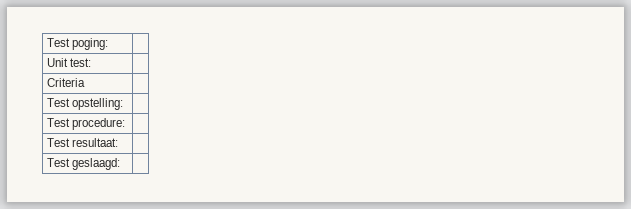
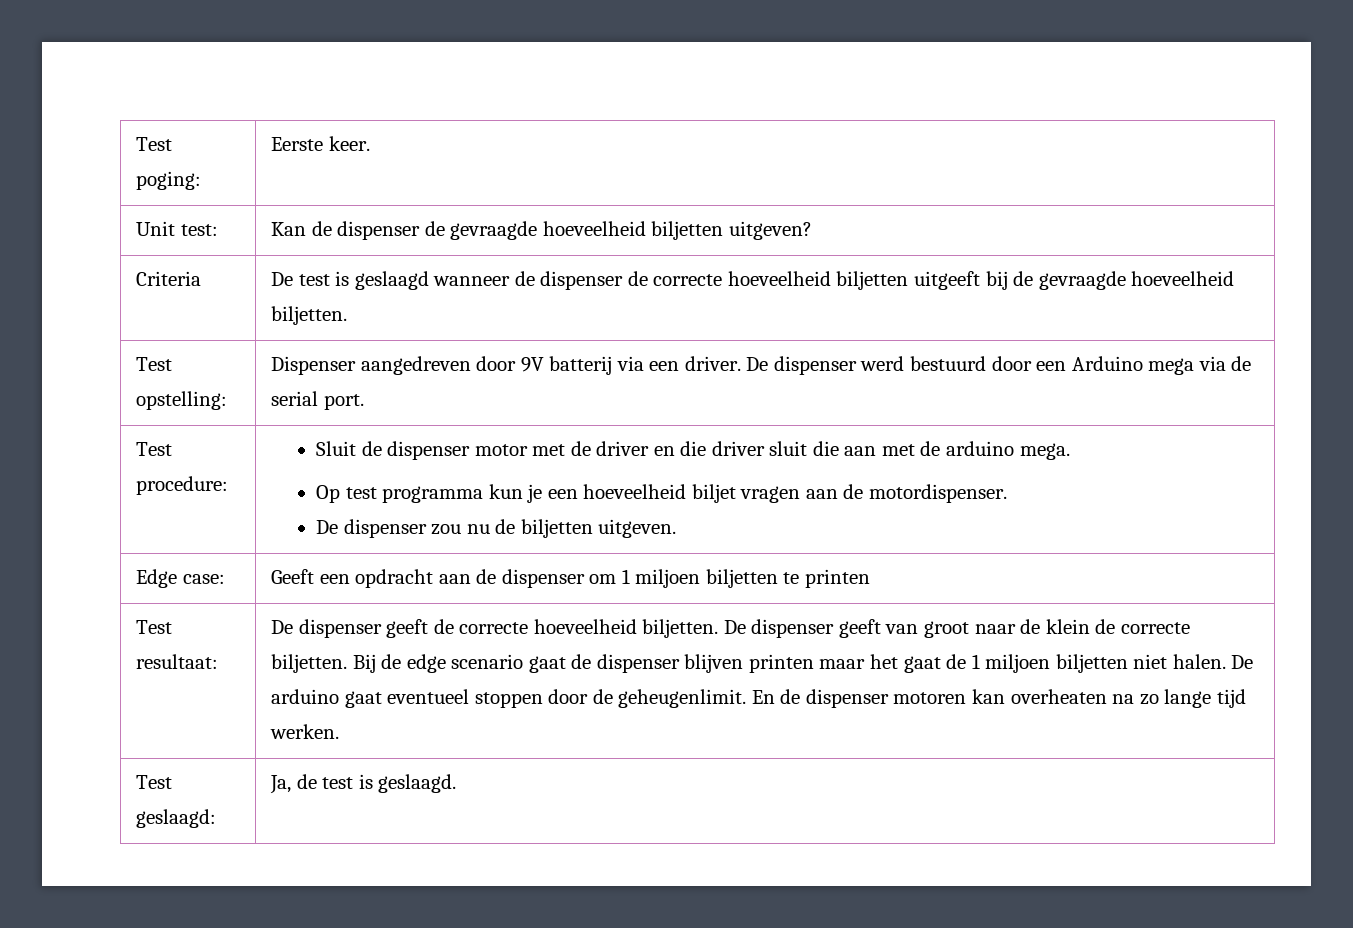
(109, 44) none -> [271,136,370,151] Eerste keer.
[47,78,86,87] [47,98,124,110] [47,118,126,130] [47,138,119,147] [47,158,121,170] // Criteria | // Test opstelling: | // Test procedure: | // Test resultaat: | // Test geslaagd: | -> [271,221,812,240] [136,271,202,286] [271,271,1235,290] [271,306,348,325] [136,357,173,371] [136,391,228,410] [271,356,1252,375] [271,391,364,410] [136,442,173,456] [136,476,229,495] [315,441,1070,460] [315,484,1007,503] [315,519,677,538] [136,569,225,588] [271,569,871,588] [136,620,173,634] [136,654,219,669] [271,619,1190,638] [271,654,1254,673] [271,689,1246,708] [270,724,340,739] [136,775,173,789] [136,809,217,828] [270,774,457,794] Kan de dispenser de gevraagde hoeveelheid biljetten uitgeven? // Criteria | De test is geslaagd wanneer de dispenser de correcte hoeveelheid biljetten uitgeeft bij de gevraagde hoeveelheid biljetten. // Test opstelling: | Dispenser aangedreven door 9V batterij via een driver. De dispenser werd bestuurd door een Arduino mega via de serial port. // Test procedure: | Sluit de dispenser motor met de driver en die driver sluit die aan met de arduino mega. // Op test programma kun je een hoeveelheid biljet vragen aan de motordispenser. // De dispenser zou nu de biljetten uitgeven. // Edge case: | Geeft een opdracht aan de dispenser om 1 miljoen biljetten te printen // Test resultaat: | De dispenser geeft de correcte hoeveelheid biljetten. De dispenser geeft van groot naar de klein de correcte biljetten. Bij de edge scenario gaat de dispenser blijven printen maar het gaat de 1 miljoen biljetten niet halen. De arduino gaat eventueel stoppen door de geheugenlimit. En de dispenser motoren kan overheaten na zo lange tijd werken. // Test geslaagd: | Ja, de test is geslaagd.

